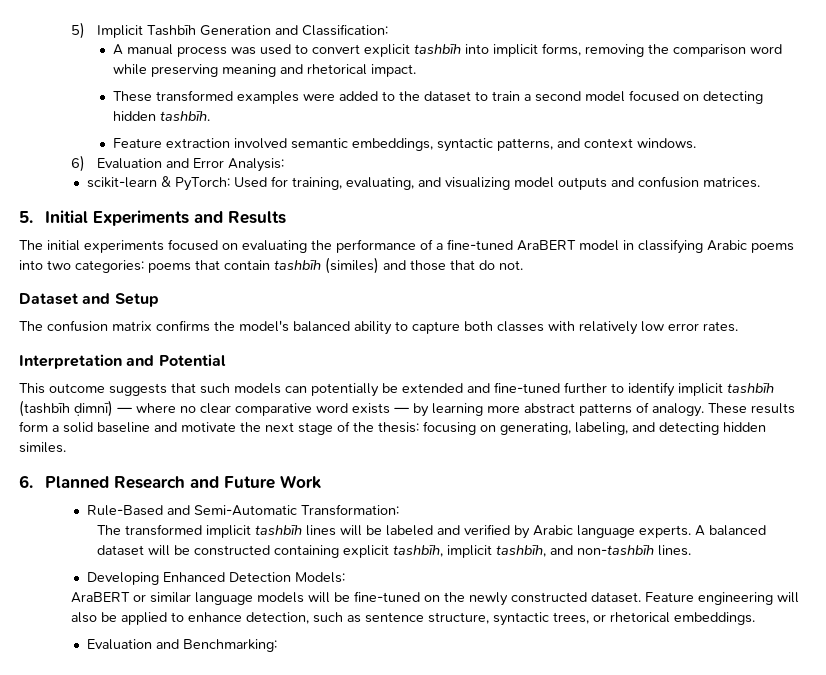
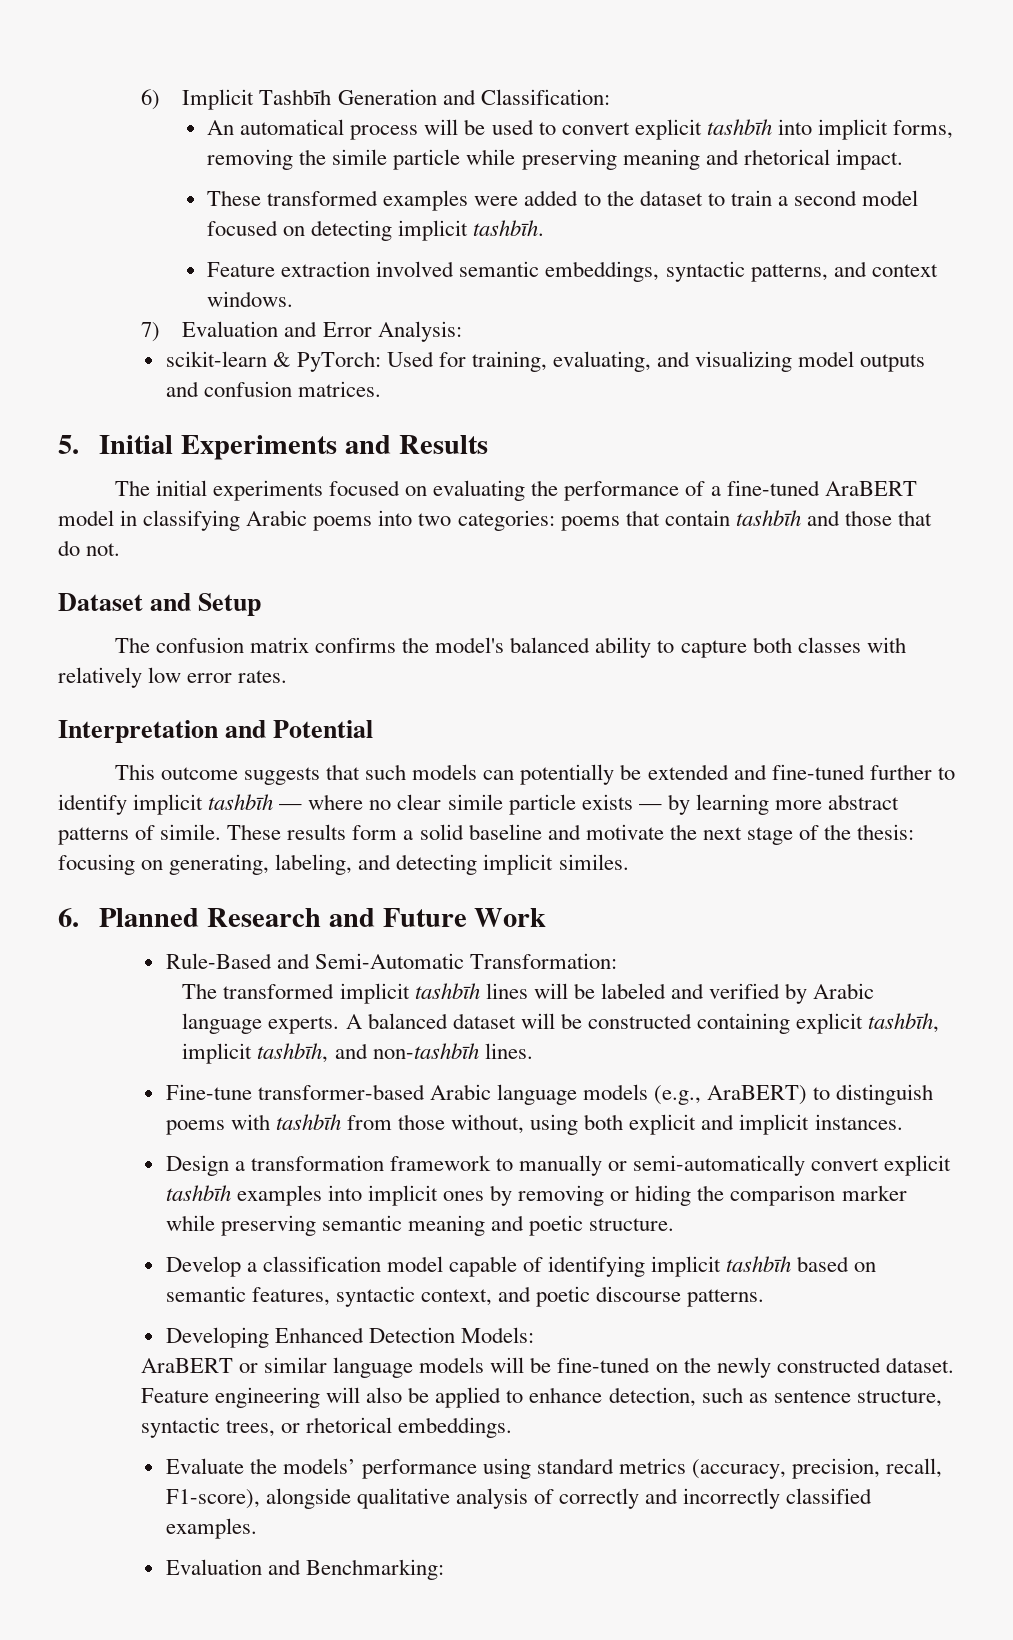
[70,22,85,39] 5) -> [140,89,160,110] 6)
[112,44,256,57] A manual process was -> [207,119,486,140] An automatical process will be
[672,44,782,57] comparison word -> [332,149,461,170] simile particle
[112,111,156,121] hidden -> [398,220,469,241] implicit
[70,155,85,172] 6) -> [140,322,160,342] 7)
[325,257,379,274] (similes) -> (801, 518) none
[19,400,113,417] (tashbīh ḍimnī) -> (274, 802) none
[235,403,348,416] comparative word -> [447,794,576,815] simile particle
[652,403,704,417] analogy. -> [160,824,222,840] simile.
[723,422,766,432] hidden -> [483,854,554,875] implicit
(691, 550) none -> [165,1084,934,1105] [165,1114,903,1135] [165,1155,952,1176] [165,1185,907,1206] [165,1215,675,1236] [165,1256,877,1277] [165,1286,765,1307] // Fine-tune transformer-based Arabic language models (e.g., AraBERT) to distinguish poems with tashbīh from those without, using both explicit and implicit instances. // Design a transformation framework to manually or semi-automatically convert explicit tashbīh examples into implicit ones by removing or hiding the comparison marker while preserving semantic meaning and poetic structure. // Develop a classification model capable of identifying implicit tashbīh based on semantic features, syntactic context, and poetic discourse patterns.
(755, 618) none -> [165,1458,943,1479] [165,1488,873,1509] [165,1518,257,1539] // Evaluate the models’ performance using standard metrics (accuracy, precision, recall, F1-score), alongside qualitative analysis of correctly and incorrectly classified examples.

